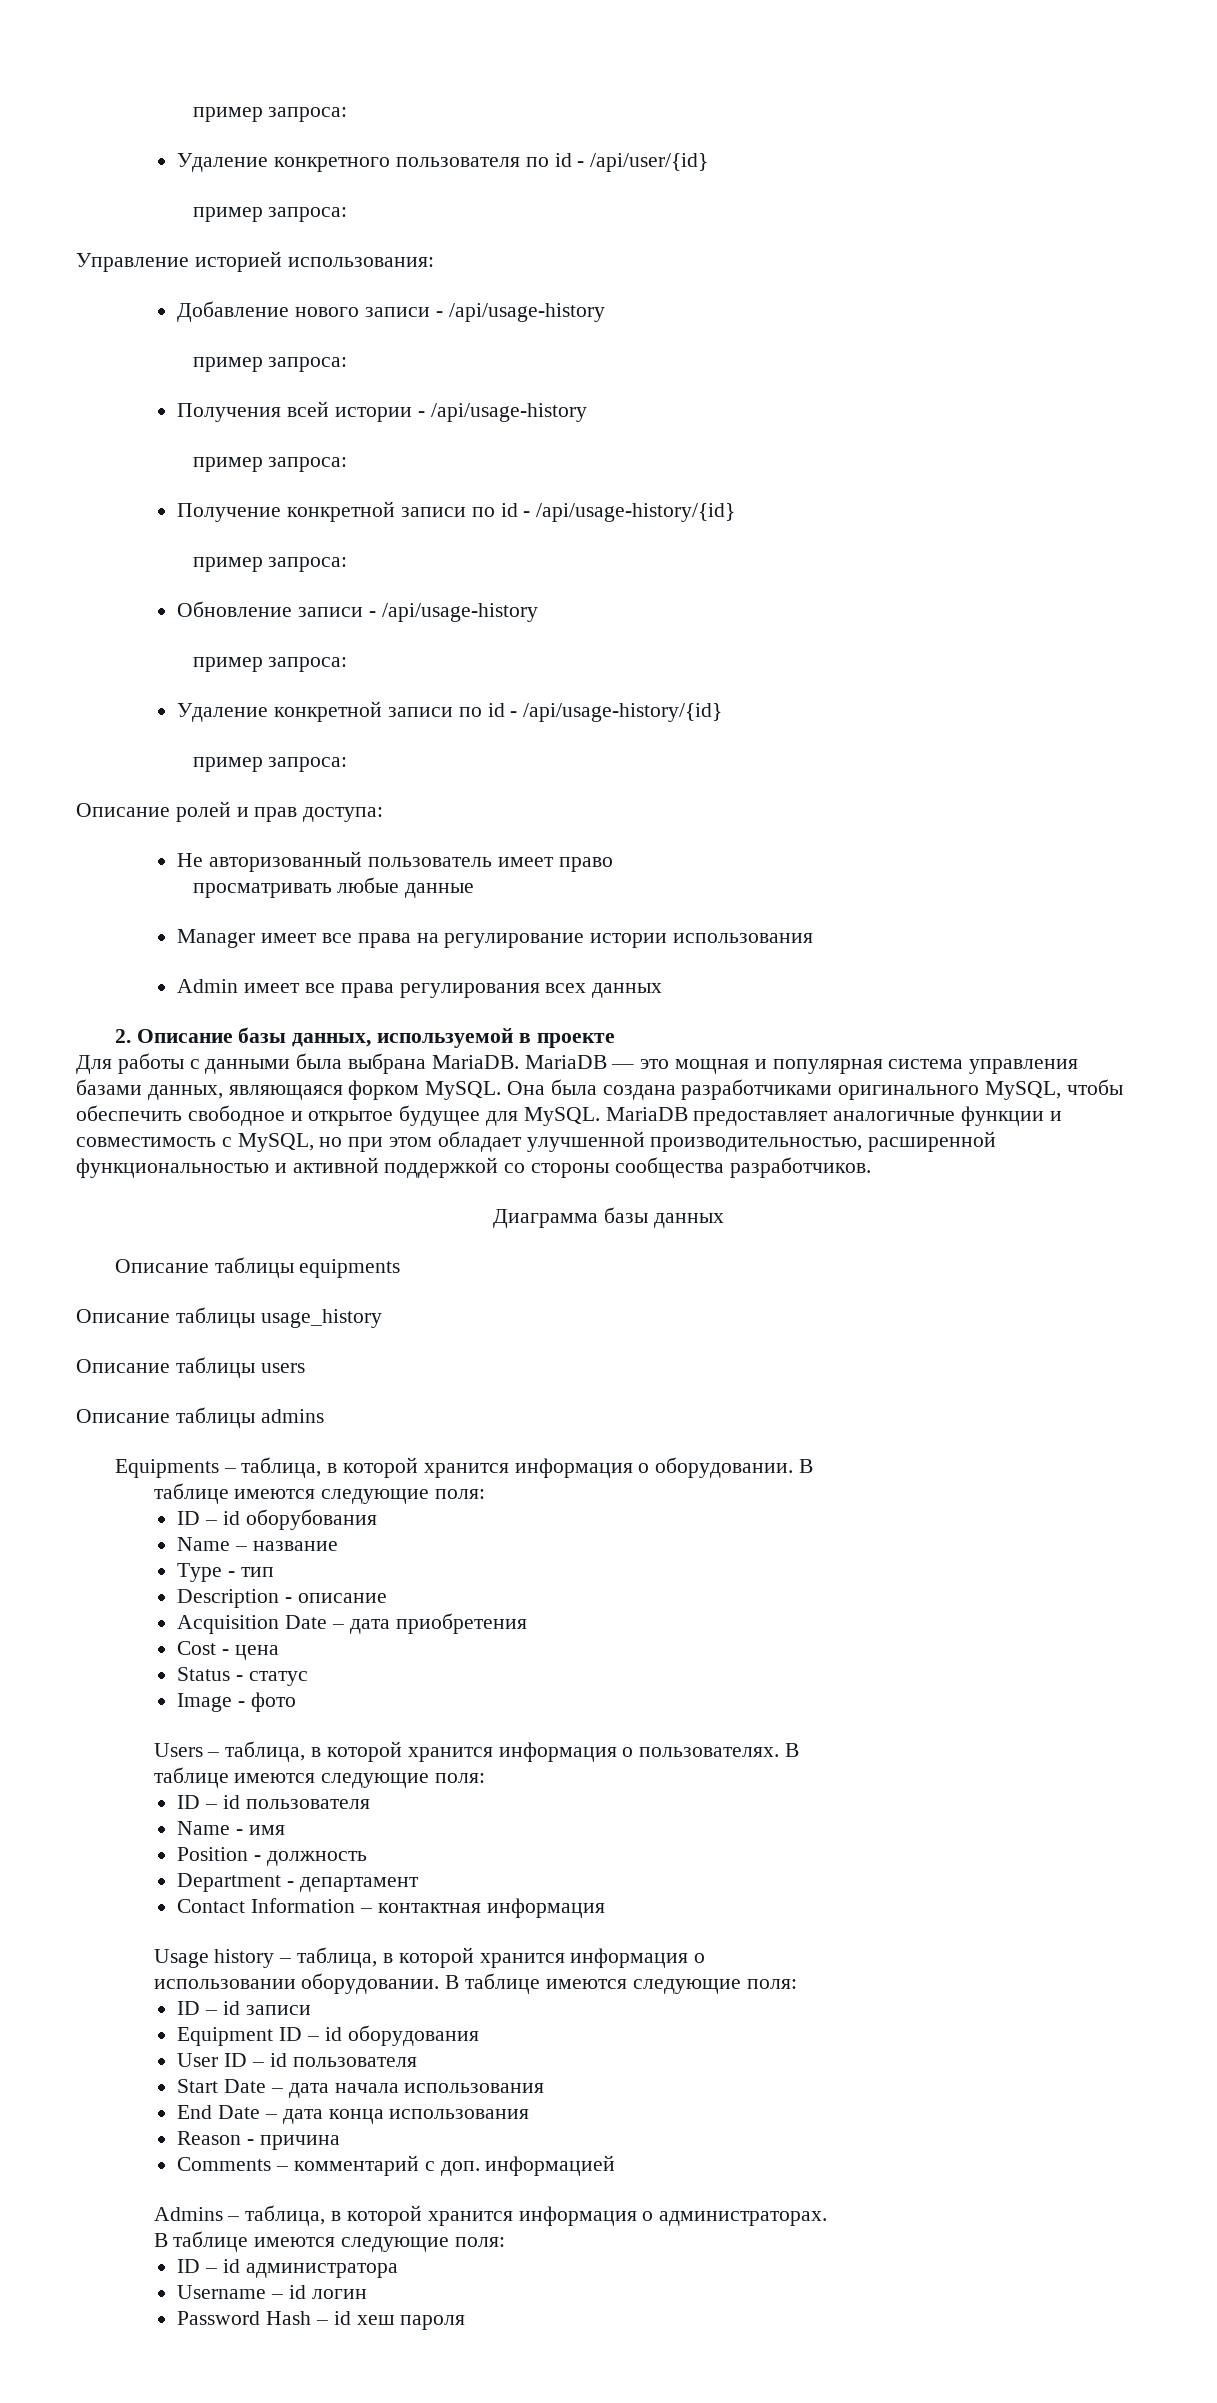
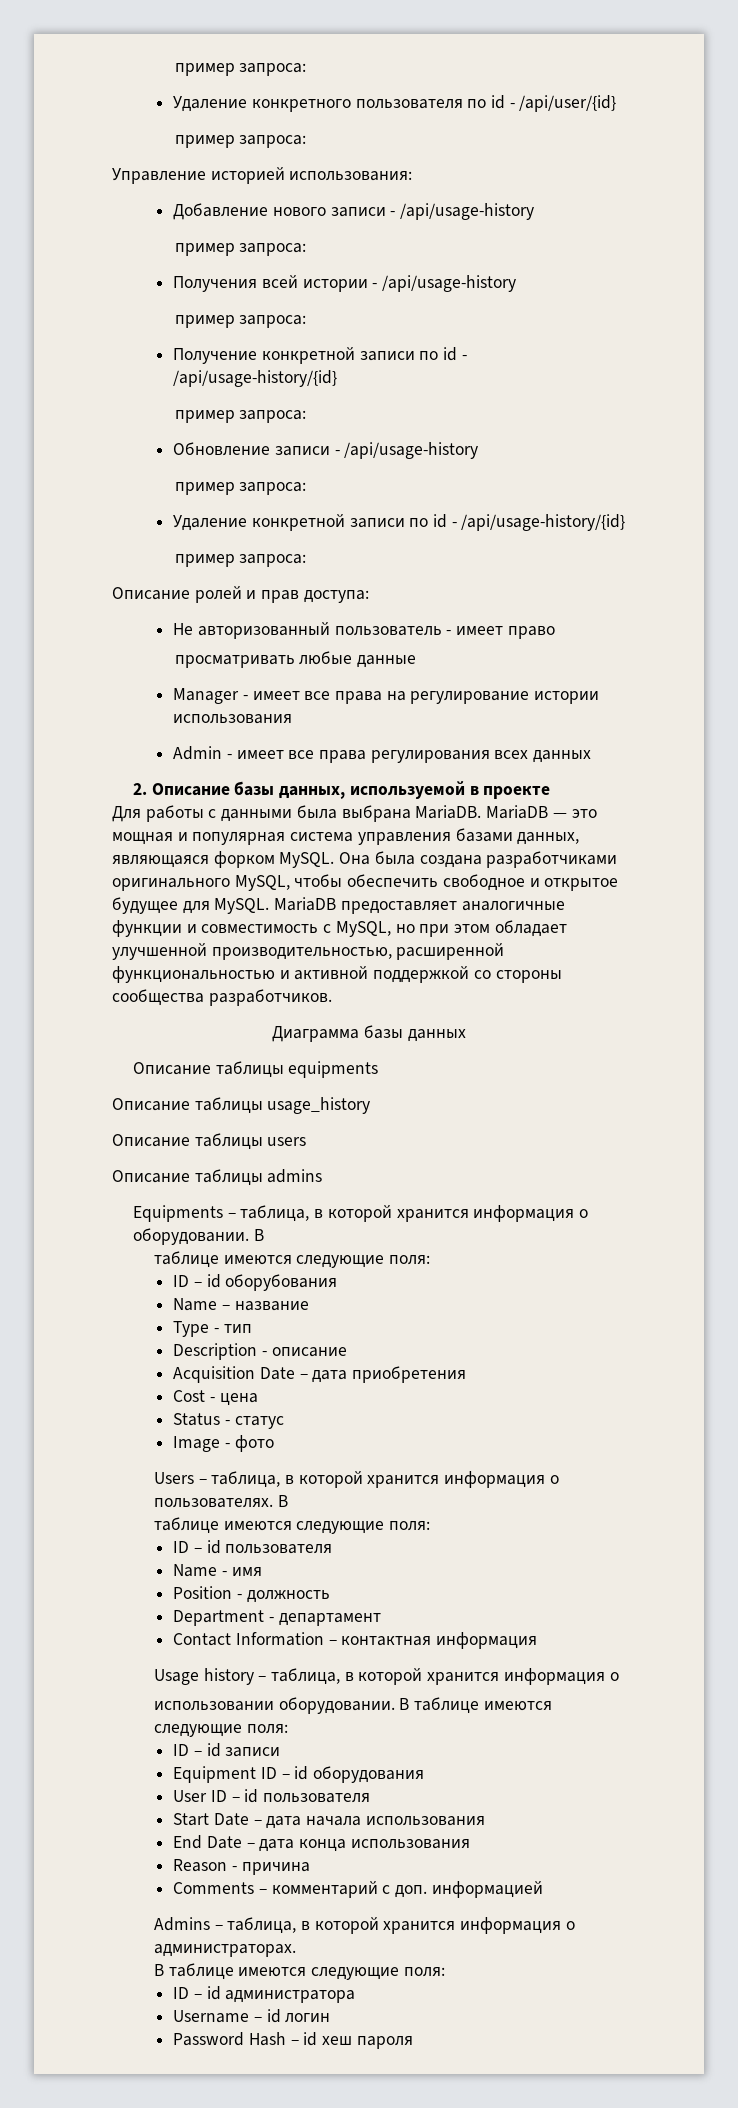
(492, 862) none -> [446,630,452,635] -
(256, 938) none -> [242,695,248,700] -
(239, 986) none -> [226,754,232,759] -

